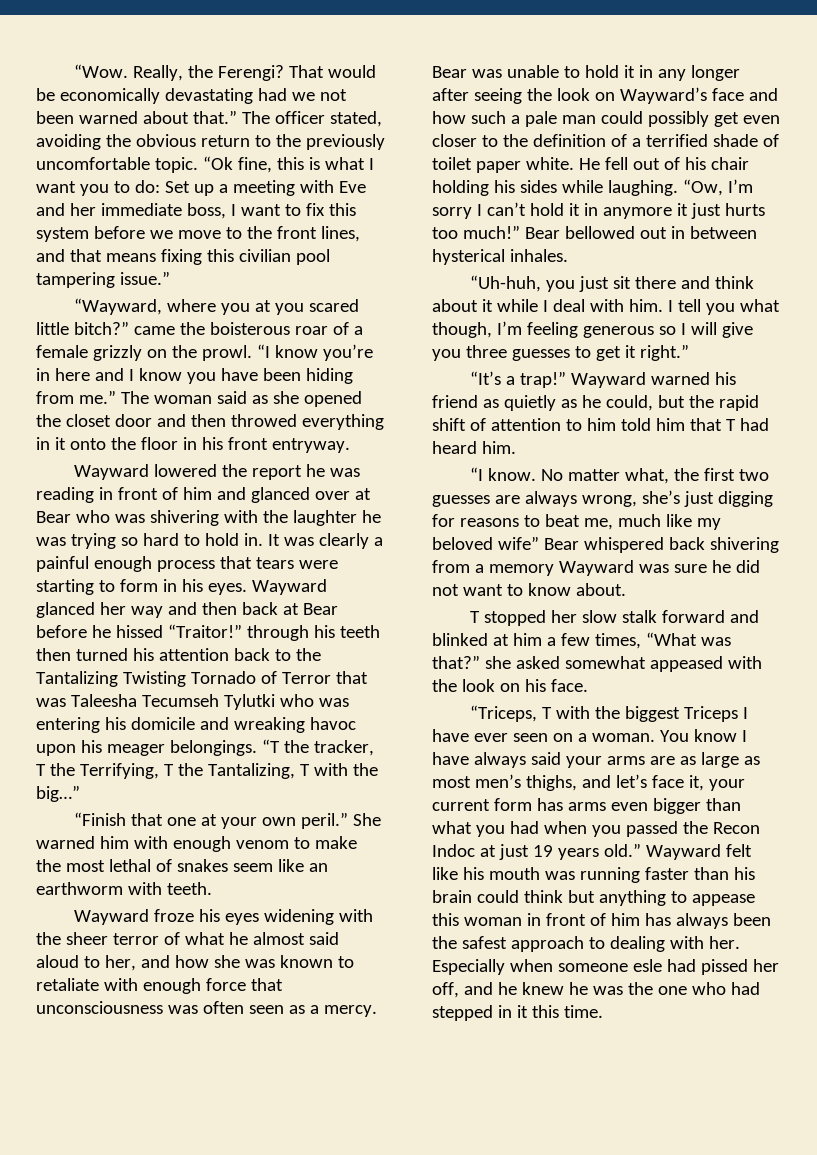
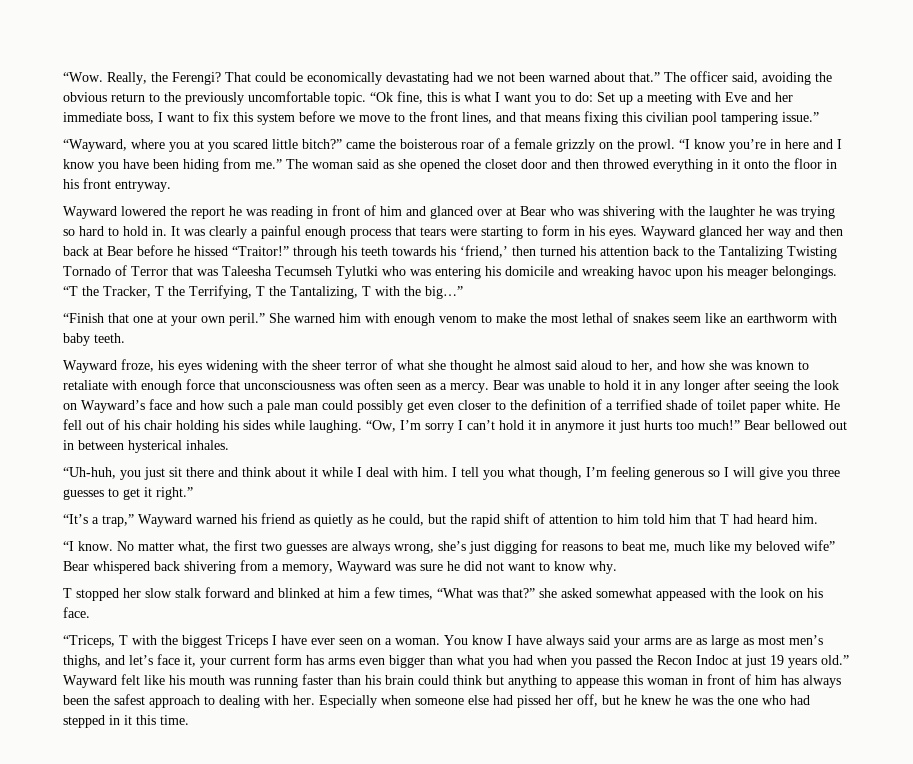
[327,65,376,78] would -> [255,72,286,82] could
[329,111,382,127] stated, -> [732,72,758,84] said,
(380, 631) none -> [392,245,508,258] towards his ‘friend,’
[313,740,374,756] tracker, -> [103,286,151,298] Tracker,
(162, 888) none -> [63,333,90,346] baby
[153,909,194,922] froze -> [121,359,154,372] froze,
(225, 938) none -> [428,360,493,373] she thought
[519,371,566,388] trap!” -> [102,514,134,527] trap,”
[488,564,554,576] memory -> [282,564,333,574] memory,
[575,583,626,596] about. -> [589,561,617,574] why.
[632,959,662,972] esle -> [468,695,489,705] else
[463,982,493,995] and -> [602,695,620,705] but

